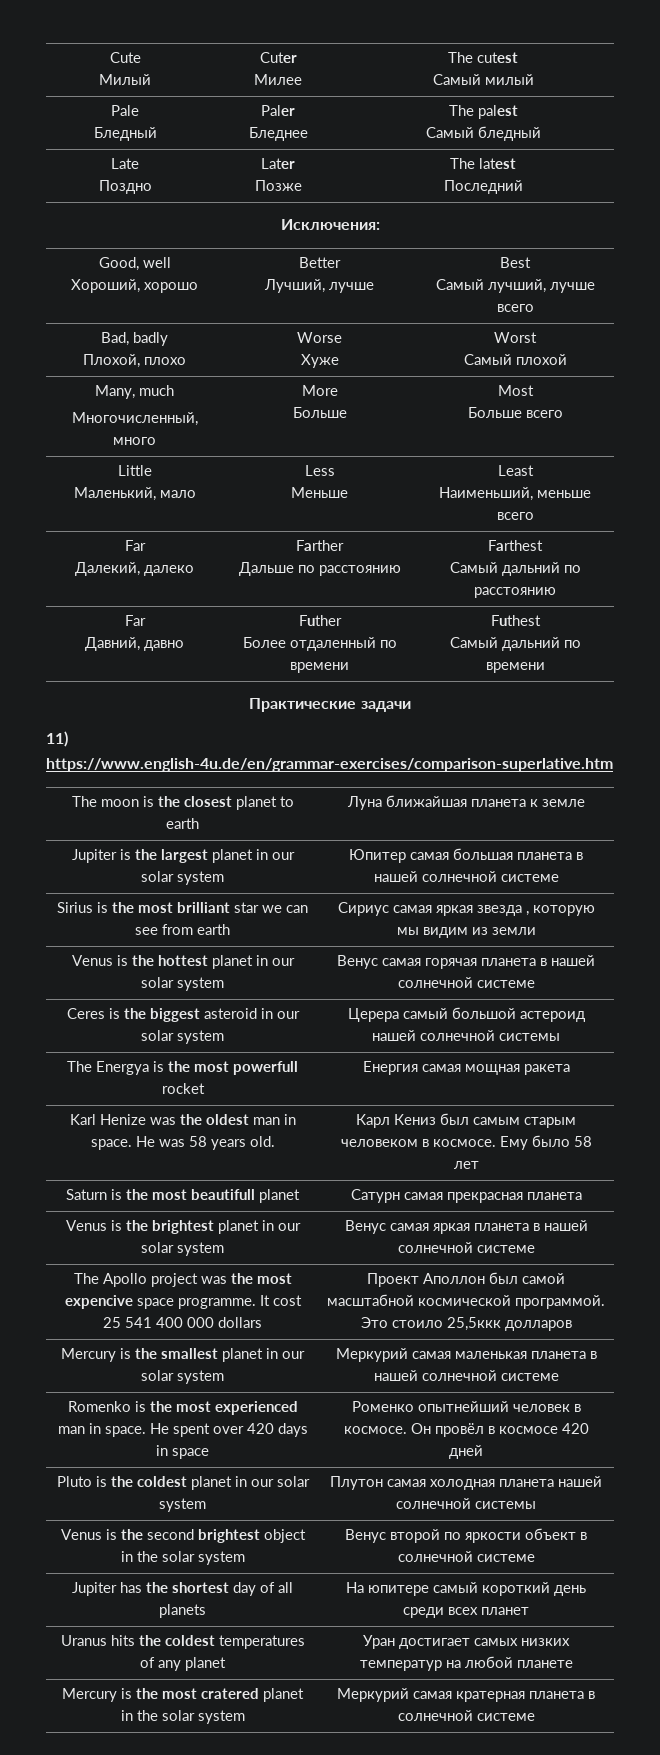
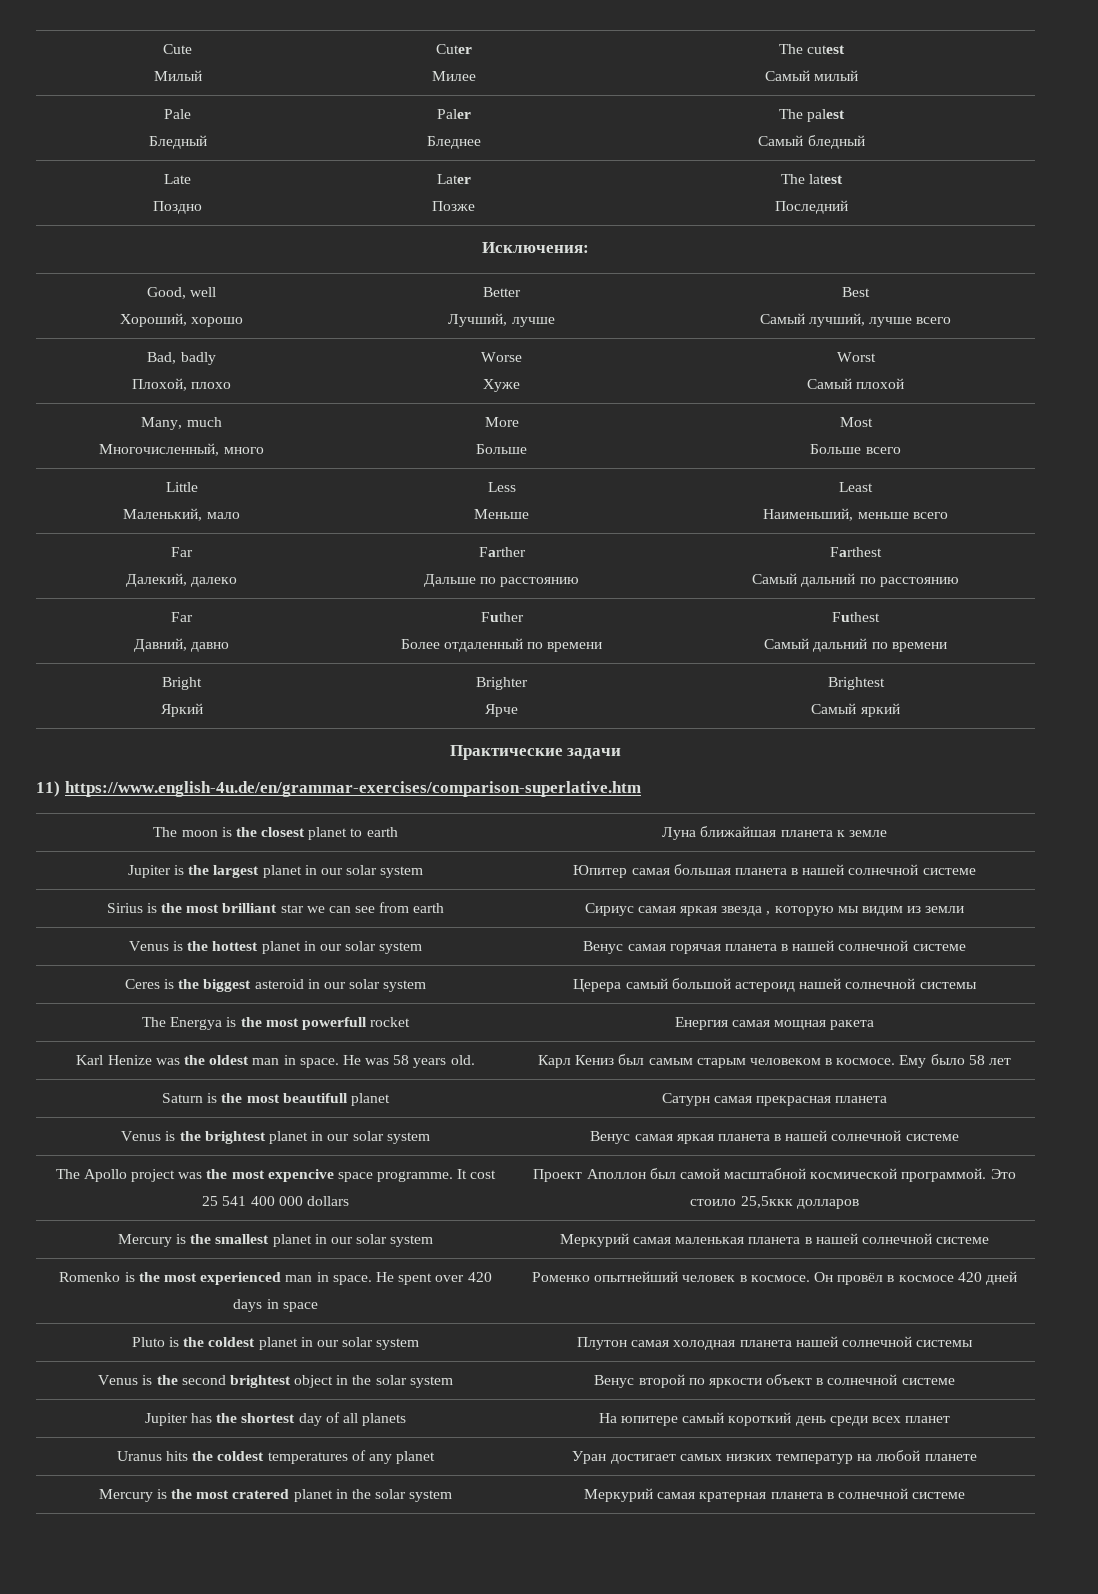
(545, 667) none -> [162,677,202,690] [160,703,203,717] [476,677,528,690] [485,704,518,717] [827,677,885,690] [811,703,900,717] // Bright // Яркий | Brighter // Ярче | Brightest // Самый яркий

